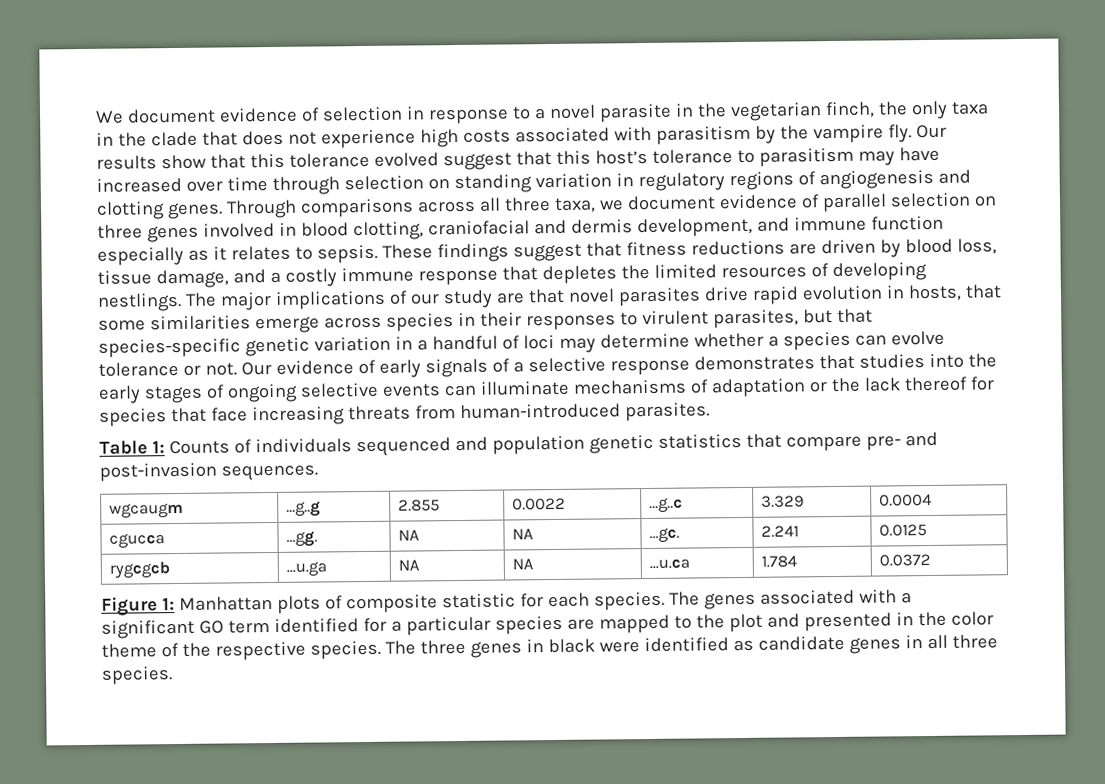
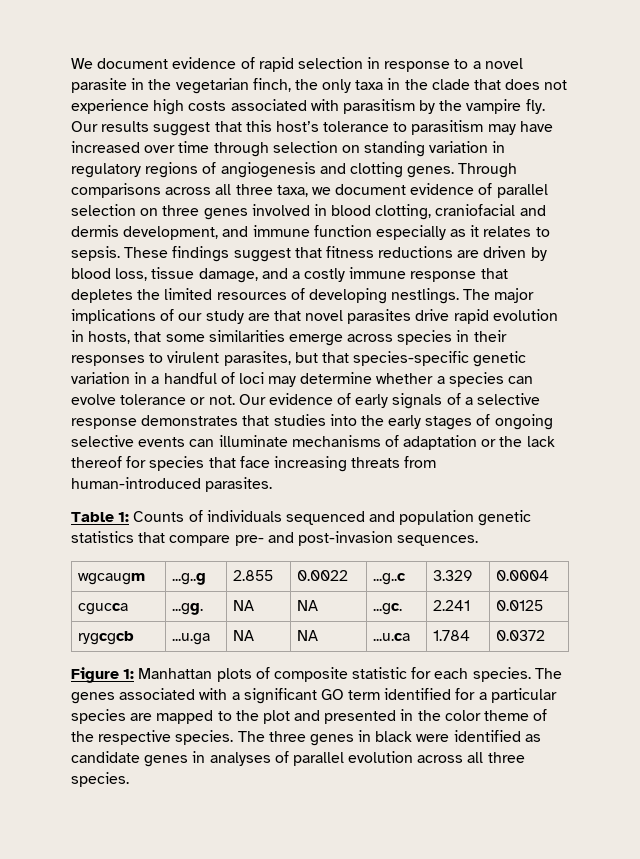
(320, 114) none -> [258,57,294,72] rapid
[160,152,439,170] show that this tolerance evolved -> (150, 126) none
(923, 642) none -> [209,751,464,766] analyses of parallel evolution across

